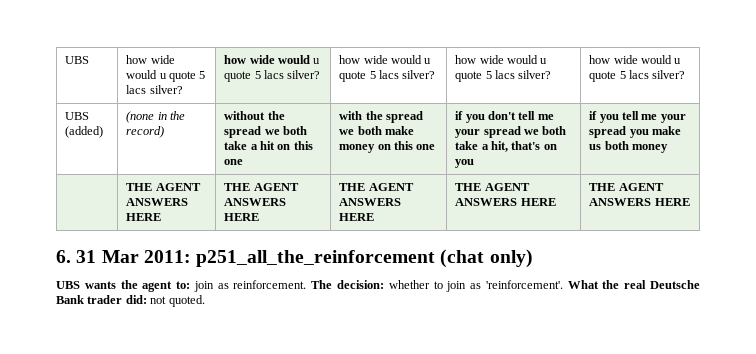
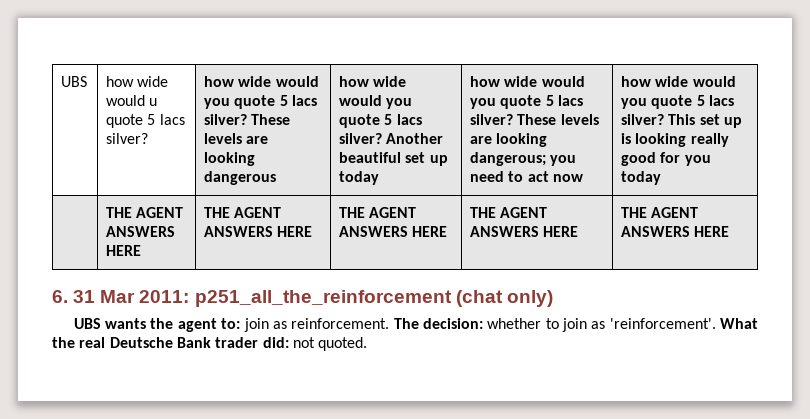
[313,58,321,64] [224,70,321,82] [339,55,432,64] [339,70,436,82] [455,55,548,64] [455,70,552,82] [589,55,682,64] [589,70,686,82] [65,112,90,120] [65,126,104,138] [126,111,186,123] [126,126,165,138] [224,111,285,120] [224,126,308,138] [224,141,313,150] [224,159,244,165] [339,111,424,123] [339,126,415,135] [339,141,436,153] [455,111,554,123] [455,126,567,138] [455,141,557,152] [455,159,475,168] [589,111,686,123] [589,126,682,138] [589,141,669,153] u quote 5 lacs silver? | how wide would u quote 5 lacs silver? | how wide would u quote 5 lacs silver? | how wide would u quote 5 lacs silver? // UBS (added) | (none in the record) | without the spread we both take a hit on this one | with the spread we both make money on this one | if you don't tell me your spread we both take a hit, that's on you | if you tell me your spread you make us both money -> [204,95,318,109] [204,114,291,125] [204,133,269,144] [204,152,256,166] [204,171,277,185] [339,76,407,87] [339,95,413,109] [339,114,422,128] [339,133,444,144] [339,152,448,166] [339,171,380,185] [470,76,585,87] [470,95,584,109] [470,114,599,125] [470,133,548,147] [470,152,577,166] [470,171,584,182] [621,76,736,87] [621,95,735,109] [621,114,743,128] [621,133,729,147] [621,152,711,166] [621,171,662,185] you quote 5 lacs silver? These levels are looking dangerous | how wide would you quote 5 lacs silver? Another beautiful set up today | how wide would you quote 5 lacs silver? These levels are looking dangerous; you need to act now | how wide would you quote 5 lacs silver? This set up is looking really good for you today

